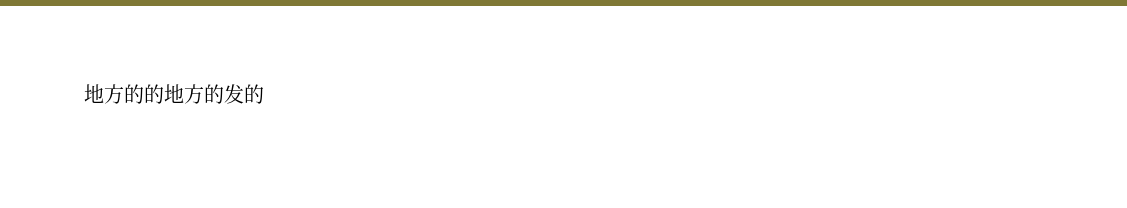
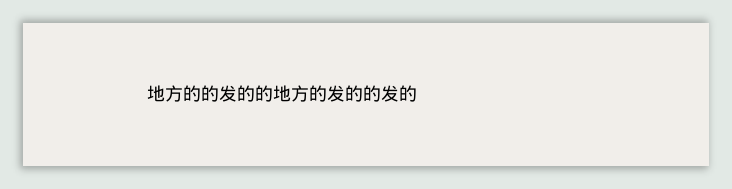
(164, 94) none -> [219,85,274,102] 发的的
(264, 94) none -> [363,85,418,102] 的发的

